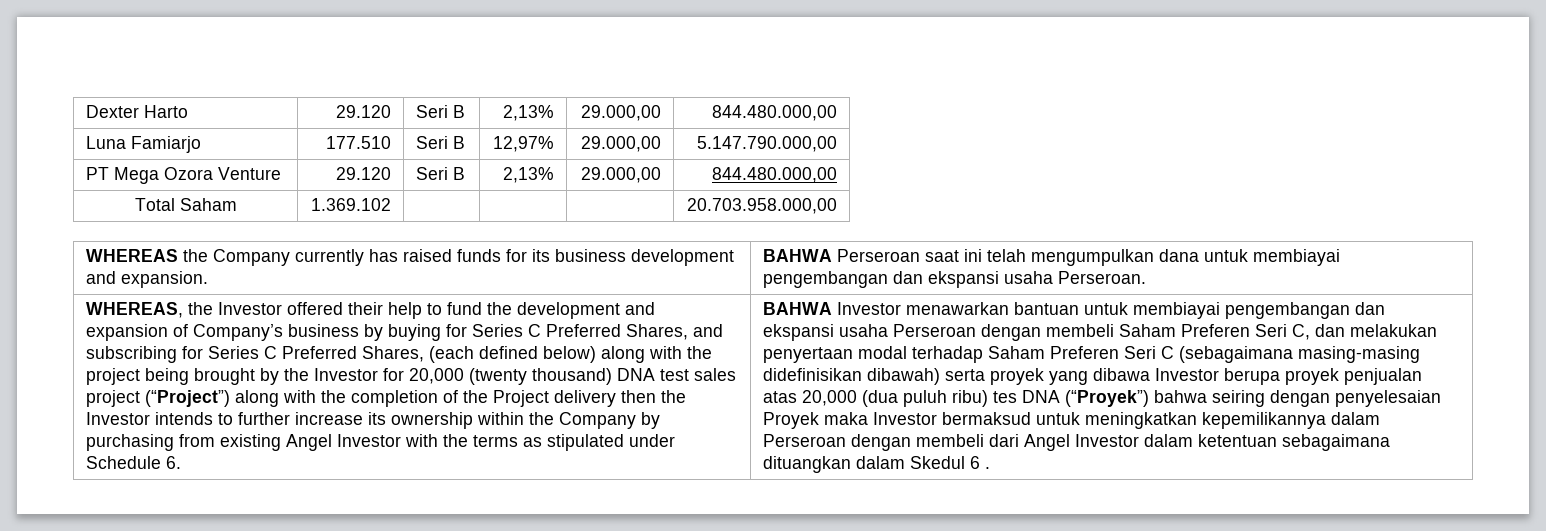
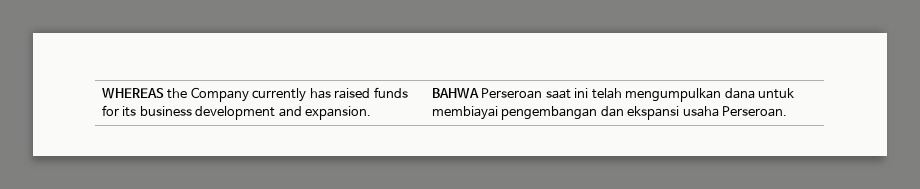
[85,105,188,118] [336,105,392,118] [415,105,465,118] [503,105,555,121] [581,105,662,121] [712,105,838,121] [85,136,201,153] [326,136,392,149] [415,136,465,149] [493,136,555,152] [581,136,662,152] [697,136,838,152] [85,167,281,184] [336,167,392,180] [415,167,465,180] [503,167,555,183] [581,167,662,183] [712,167,838,183] [134,198,237,211] [311,198,392,211] [687,198,838,214] Dexter Harto | 29.120 | Seri B | 2,13% | 29.000,00 | 844.480.000,00 // Luna Famiarjo | 177.510 | Seri B | 12,97% | 29.000,00 | 5.147.790.000,00 // PT Mega Ozora Venture | 29.120 | Seri B | 2,13% | 29.000,00 | 844.480.000,00 // Total Saham | 1.369.102 | | | | 20.703.958.000,00 // -> (101, 93) none
[85,302,655,319] [85,324,723,341] [85,346,712,363] [85,368,736,385] [85,390,686,407] [85,412,660,429] [85,434,675,451] [85,456,181,469] [762,302,1385,319] [762,324,1437,341] [762,346,1420,363] [762,368,1422,385] [762,390,1441,407] [762,412,1380,429] [762,434,1390,451] [762,456,990,473] // WHEREAS, the Investor offered their help to fund the development and expansion of Company’s business by buying for Series C Preferred Shares, and subscribing for Series C Preferred Shares, (each defined below) along with the project being brought by the Investor for 20,000 (twenty thousand) DNA test sales project (“Project”) along with the completion of the Project delivery then the Investor intends to further increase its ownership within the Company by purchasing from existing Angel Investor with the terms as stipulated under Schedule 6. | BAHWA Investor menawarkan bantuan untuk membiayai pengembangan dan ekspansi usaha Perseroan dengan membeli Saham Preferen Seri C, dan melakukan penyertaan modal terhadap Saham Preferen Seri C (sebagaimana masing-masing didefinisikan dibawah) serta proyek yang dibawa Investor berupa proyek penjualan atas 20,000 (dua puluh ribu) tes DNA (“Proyek”) bahwa seiring dengan penyelesaian Proyek maka Investor bermaksud untuk meningkatkan kepemilikannya dalam Perseroan dengan membeli dari Angel Investor dalam ketentuan sebagaimana dituangkan dalam Skedul 6 . -> (788, 111) none

